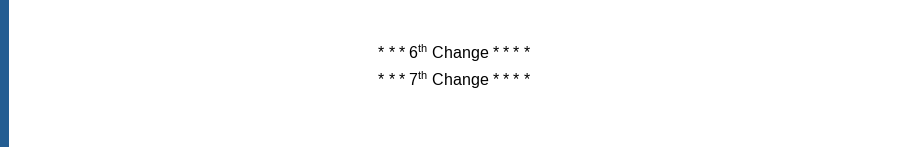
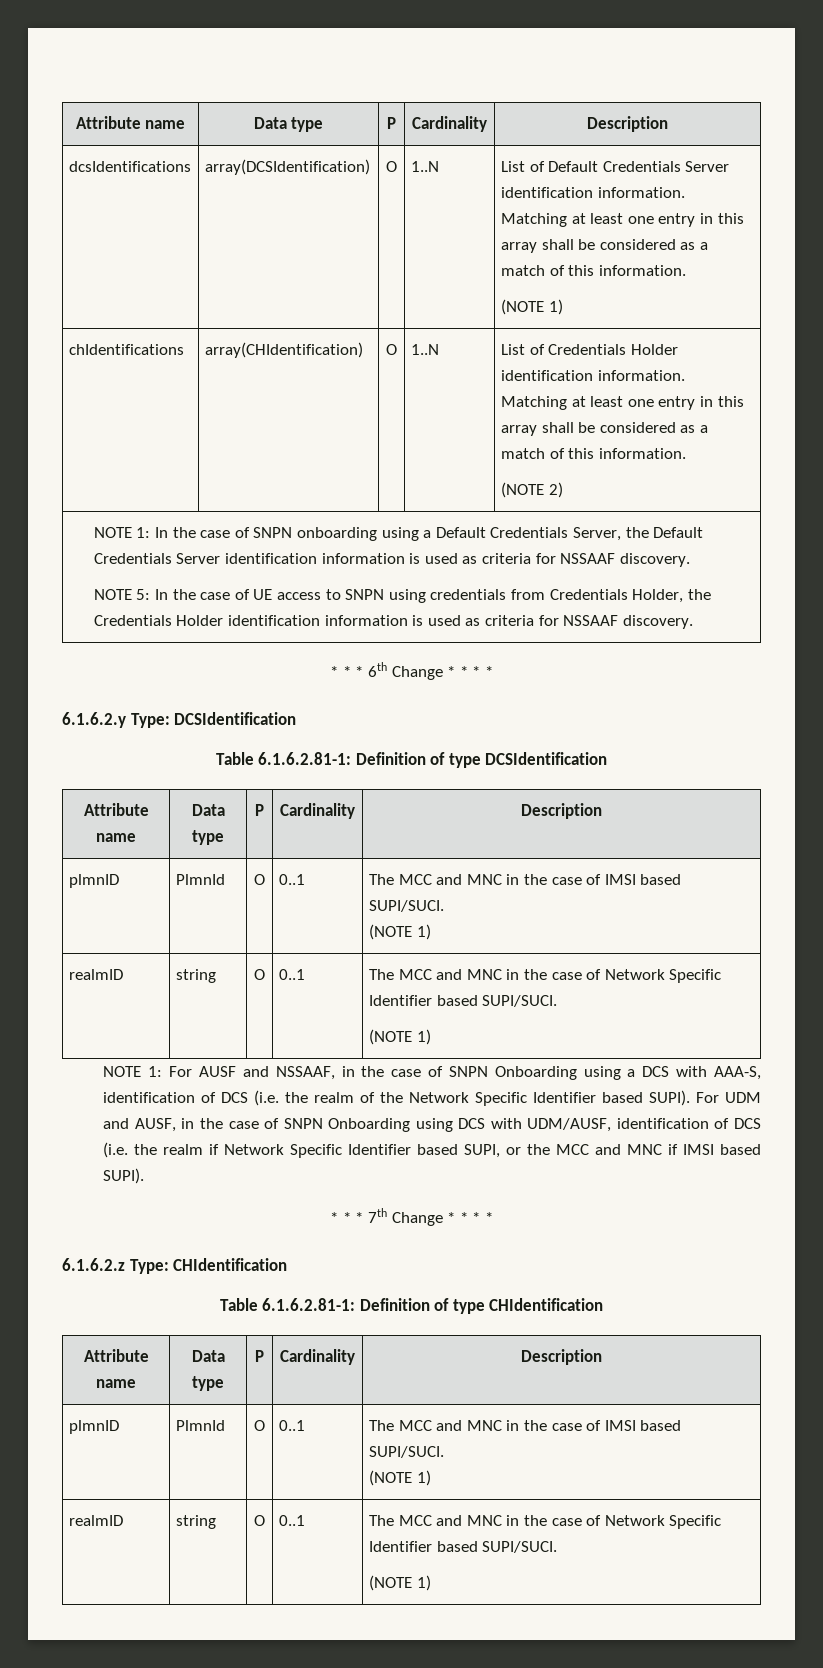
(378, 52) none -> [75,116,186,129] [253,117,324,132] [387,117,396,129] [412,116,487,132] [587,116,668,132] [68,161,191,172] [204,159,370,175] [386,161,397,172] [410,161,439,172] [500,161,730,172] [500,187,685,198] [500,213,744,227] [500,239,708,253] [500,265,686,276] [500,299,563,315] [68,344,184,355] [204,342,363,358] [386,344,397,355] [410,344,439,355] [500,344,678,355] [500,370,685,381] [500,396,744,410] [500,422,708,436] [500,448,686,459] [500,482,563,498] [93,527,704,541] [93,553,690,567] [93,589,711,603] [93,615,693,629] Attribute name | Data type | P | Cardinality | Description // dcsIdentifications | array(DCSIdentification) | O | 1..N | List of Default Credentials Server identification information. Matching at least one entry in this array shall be considered as a match of this information. // (NOTE 1) // chIdentifications | array(CHIdentification) | O | 1..N | List of Credentials Holder identification information. Matching at least one entry in this array shall be considered as a match of this information. // (NOTE 2) // NOTE 1: In the case of SNPN onboarding using a Default Credentials Server, the Default Credentials Server identification information is used as criteria for NSSAAF discovery. // NOTE 5: In the case of UE access to SNPN using credentials from Credentials Holder, the Credentials Holder identification information is used as criteria for NSSAAF discovery. //
(530, 52) none -> [62,712,297,728] [215,752,608,768] [83,803,149,816] [96,833,136,842] [191,804,225,816] [192,830,224,845] [255,804,264,816] [280,803,355,819] [521,803,602,819] [68,874,119,888] [175,874,225,885] [254,874,265,885] [278,874,305,885] [368,874,682,885] [368,900,444,912] [368,924,431,940] [68,969,123,980] [175,969,216,983] [254,969,265,980] [278,969,305,980] [368,969,722,983] [368,995,558,1007] [368,1029,431,1045] [103,1066,761,1080] [103,1090,762,1106] [103,1118,762,1132] [103,1142,761,1158] [103,1168,145,1184] // 6.1.6.2.y Type: DCSIdentification // Table 6.1.6.2.81-1: Definition of type DCSIdentification // Attribute name | Data type | P | Cardinality | Description // plmnID | PlmnId | O | 0..1 | The MCC and MNC in the case of IMSI based SUPI/SUCI. // (NOTE 1) // realmID | string | O | 0..1 | The MCC and MNC in the case of Network Specific Identifier based SUPI/SUCI. // (NOTE 1) // NOTE 1: For AUSF and NSSAAF, in the case of SNPN Onboarding using a DCS with AAA-S, identification of DCS (i.e. the realm of the Network Specific Identifier based SUPI). For UDM and AUSF, in the case of SNPN Onboarding using DCS with UDM/AUSF, identification of DCS (i.e. the realm if Network Specific Identifier based SUPI, or the MCC and MNC if IMSI based SUPI).
(530, 79) none -> [62,1258,288,1274] [219,1298,604,1314] [83,1349,149,1362] [96,1379,136,1388] [191,1350,225,1362] [192,1376,224,1391] [255,1350,264,1362] [280,1349,355,1365] [521,1349,602,1365] [68,1420,119,1434] [175,1420,225,1431] [254,1420,265,1431] [278,1420,305,1431] [368,1420,682,1431] [368,1446,444,1458] [368,1470,431,1486] [68,1515,123,1526] [175,1515,216,1529] [254,1515,265,1526] [278,1515,305,1526] [368,1515,722,1529] [368,1541,558,1553] [368,1575,431,1591] // 6.1.6.2.z Type: CHIdentification // Table 6.1.6.2.81-1: Definition of type CHIdentification // Attribute name | Data type | P | Cardinality | Description // plmnID | PlmnId | O | 0..1 | The MCC and MNC in the case of IMSI based SUPI/SUCI. // (NOTE 1) // realmID | string | O | 0..1 | The MCC and MNC in the case of Network Specific Identifier based SUPI/SUCI. // (NOTE 1)

